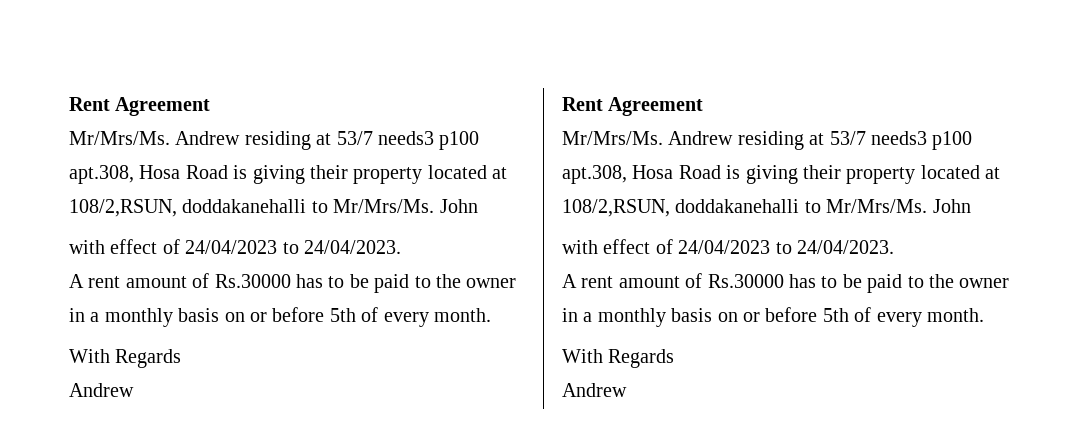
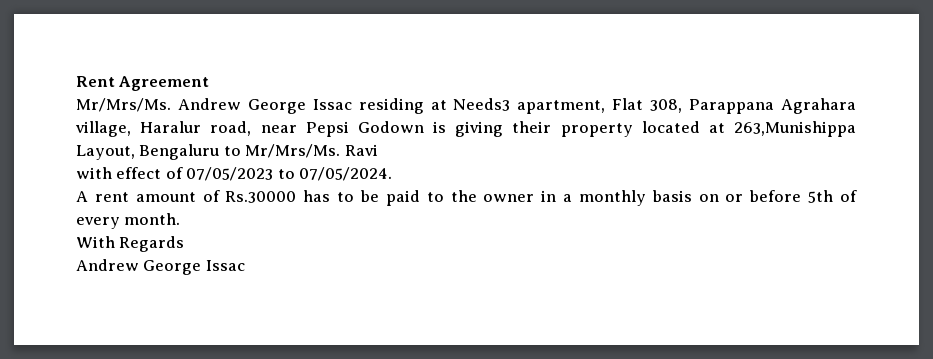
[69,97,211,116] [69,131,480,150] [69,165,508,184] [69,199,478,217] [69,239,401,254] Rent Agreement // Mr/Mrs/Ms. Andrew residing at 53/7 needs3 p100 apt.308, Hosa Road is giving their property located at 108/2,RSUN, doddakanehalli to Mr/Mrs/Ms. John // with effect of 24/04/2023 to 24/04/2023. -> [76,76,210,91] [76,98,856,114] [75,121,856,137] [76,144,378,160] [76,167,393,181] Rent Agreement // Mr/Mrs/Ms. Andrew George Issac residing at Needs3 apartment, Flat 308, Parappana Agrahara village, Haralur road, near Pepsi Godown is giving their property located at 263,Munishippa Layout, Bengaluru to Mr/Mrs/Ms. Ravi // with effect of 07/05/2023 to 07/05/2024.
[562,97,704,116] [562,131,973,150] [562,165,1001,184] [562,199,971,217] [562,239,894,254] [562,273,1010,293] [562,307,984,327] [562,349,675,368] [562,383,627,397] // Rent Agreement // Mr/Mrs/Ms. Andrew residing at 53/7 needs3 p100 apt.308, Hosa Road is giving their property located at 108/2,RSUN, doddakanehalli to Mr/Mrs/Ms. John // with effect of 24/04/2023 to 24/04/2023. // A rent amount of Rs.30000 has to be paid to the owner in a monthly basis on or before 5th of every month. // With Regards // Andrew -> [143,260,245,275] George Issac

